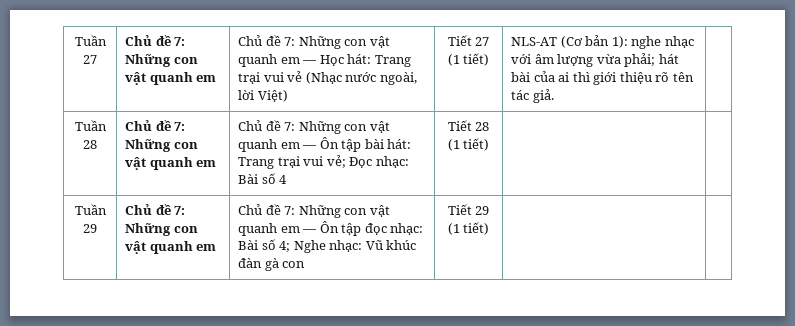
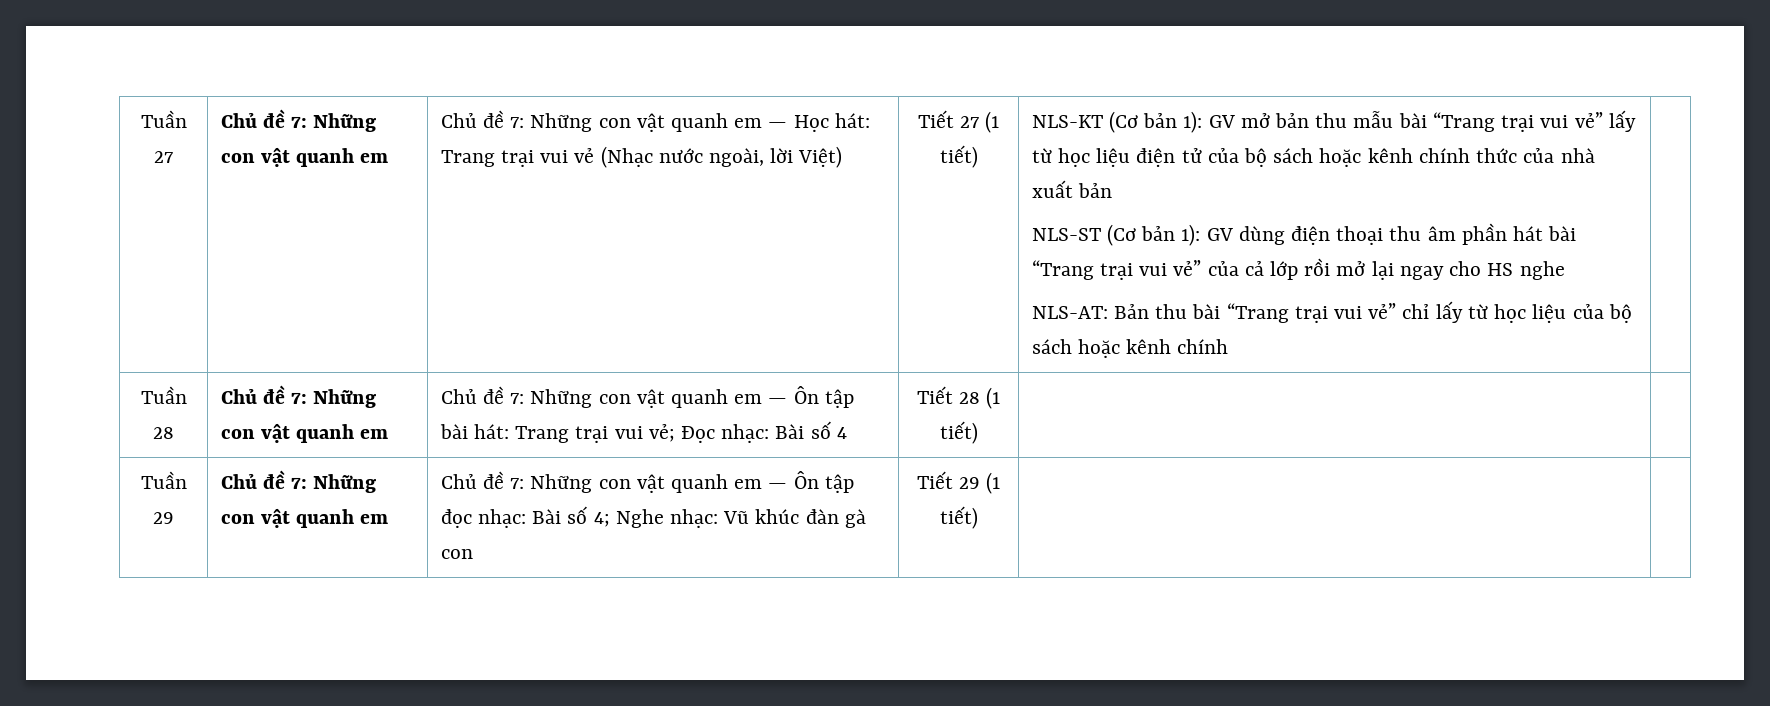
[511,35,694,49] [511,53,679,67] [511,71,694,85] [511,89,554,103] NLS-AT (Cơ bản 1): nghe nhạc với âm lượng vừa phải; hát bài của ai thì giới thiệu rõ tên tác giả. -> [1031,110,1636,133] [1031,148,1595,167] [1031,180,1112,198] [1031,223,1577,246] [1031,258,1565,280] [1031,301,1632,323] [1031,339,1229,358] NLS-KT (Cơ bản 1): GV mở bản thu mẫu bài “Trang trại vui vẻ” lấy từ học liệu điện tử của bộ sách hoặc kênh chính thức của nhà xuất bản // NLS-ST (Cơ bản 1): GV dùng điện thoại thu âm phần hát bài “Trang trại vui vẻ” của cả lớp rồi mở lại ngay cho HS nghe // NLS-AT: Bản thu bài “Trang trại vui vẻ” chỉ lấy từ học liệu của bộ sách hoặc kênh chính

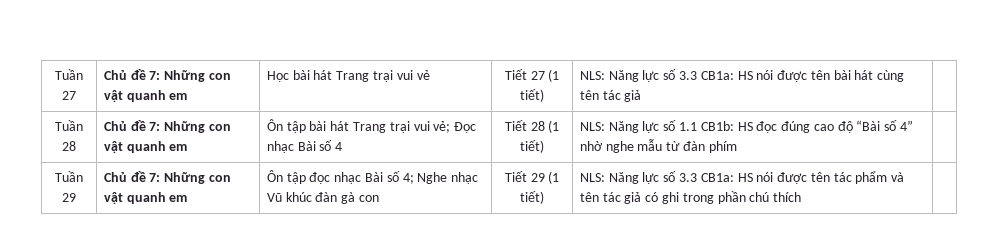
[440,110,870,132] Chủ đề 7: Những con vật quanh em — Học hát: -> [266,70,333,82] Học bài hát
[600,146,843,168] (Nhạc nước ngoài, lời Việt) -> (430, 75) none
[1031,110,1636,133] [1031,148,1595,167] [1031,180,1112,198] [1031,223,1577,246] [1031,258,1565,280] [1031,301,1632,323] [1031,339,1229,358] NLS-KT (Cơ bản 1): GV mở bản thu mẫu bài “Trang trại vui vẻ” lấy từ học liệu điện tử của bộ sách hoặc kênh chính thức của nhà xuất bản // NLS-ST (Cơ bản 1): GV dùng điện thoại thu âm phần hát bài “Trang trại vui vẻ” của cả lớp rồi mở lại ngay cho HS nghe // NLS-AT: Bản thu bài “Trang trại vui vẻ” chỉ lấy từ học liệu của bộ sách hoặc kênh chính -> [579,69,905,82] [579,90,642,102] NLS: Năng lực số 3.3 CB1a: HS nói được tên bài hát cùng tên tác giả
[440,386,788,408] Chủ đề 7: Những con vật quanh em — -> (188, 147) none
[473,424,509,439] hát: -> [330,121,350,131] hát
[721,424,770,443] nhạc: -> [266,141,294,153] nhạc
(978, 432) none -> [579,120,913,133] [579,139,737,153] NLS: Năng lực số 1.1 CB1b: HS đọc đúng cao độ “Bài số 4” nhờ nghe mẫu từ đàn phím
[440,471,788,493] Chủ đề 7: Những con vật quanh em — -> (188, 198) none
[477,509,526,528] nhạc: -> [334,172,362,184] nhạc
[670,509,719,528] nhạc: -> [451,172,479,184] nhạc
(978, 517) none -> [579,171,905,184] [579,191,802,204] NLS: Năng lực số 3.3 CB1a: HS nói được tên tác phẩm và tên tác giả có ghi trong phần chú thích

